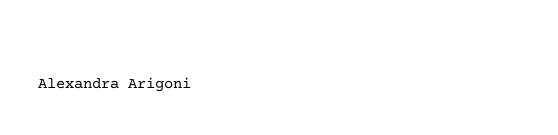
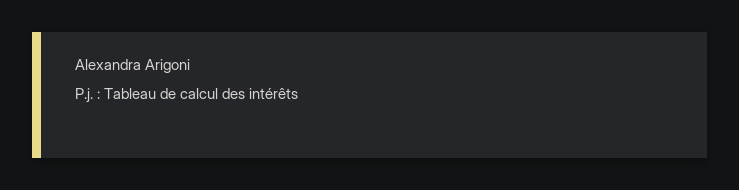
(191, 84) none -> [75,88,299,103] // P.j. : Tableau de calcul des intérêts

